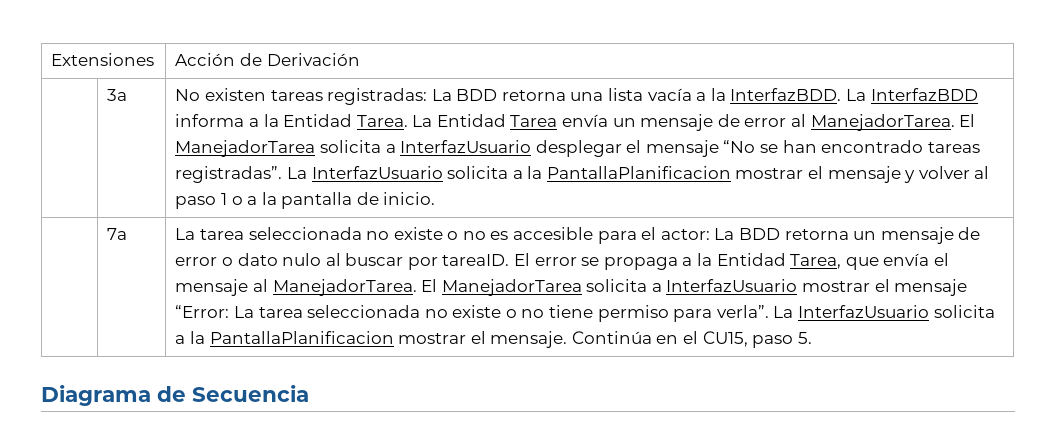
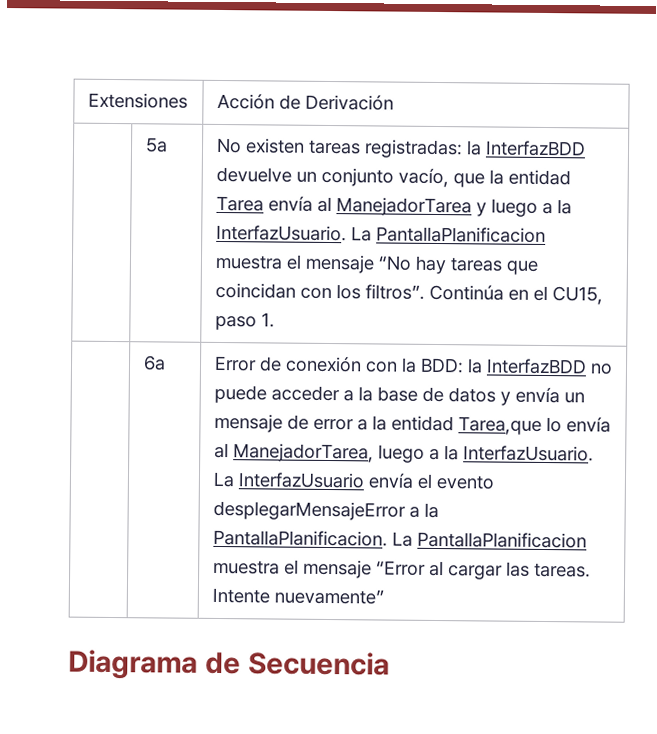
[107,89,128,101] 3a -> [144,137,168,153] 5a
[431,88,978,101] [175,114,558,127] La BDD retorna una lista vacía a la InterfazBDD. La InterfazBDD informa a la Entidad Tarea. La Entidad Tarea -> [465,140,586,157] [215,166,571,188] [215,195,572,217] [215,224,546,243] [214,254,538,275] [214,282,603,305] [214,312,275,331] [142,355,166,371] [213,355,613,375] [213,384,511,406] la InterfazBDD devuelve un conjunto vacío, que la entidad Tarea envía al ManejadorTarea y luego a la InterfazUsuario. La PantallaPlanificacion muestra el mensaje “No hay tareas que coincidan con los filtros”. Continúa en el CU15, paso 1. // | 6a | Error de conexión con la BDD: la InterfazBDD no puede acceder a la base de datos y
[791,114,976,131] [175,140,980,157] [175,166,990,183] [175,192,436,209] [107,228,128,240] [175,227,981,244] [175,253,949,270] [175,279,968,296] [175,305,995,322] [175,331,812,348] al ManejadorTarea. El ManejadorTarea solicita a InterfazUsuario desplegar el mensaje “No se han encontrado tareas registradas”. La InterfazUsuario solicita a la PantallaPlanificacion mostrar el mensaje y volver al paso 1 o a la pantalla de inicio. // | 7a | La tarea seleccionada no existe o no es accesible para el actor: La BDD retorna un mensaje de error o dato nulo al buscar por tareaID. El error se propaga a la Entidad Tarea, que envía el mensaje al ManejadorTarea. El ManejadorTarea solicita a InterfazUsuario mostrar el mensaje “Error: La tarea seleccionada no existe o no tiene permiso para verla”. La InterfazUsuario solicita a la PantallaPlanificacion mostrar el mensaje. Continúa en el CU15, paso 5. -> [356,415,611,435] [213,442,594,463] [212,471,495,490] [212,500,439,521] [212,529,587,549] [212,559,591,580] [211,587,384,605] a la entidad Tarea,que lo envía al ManejadorTarea, luego a la InterfazUsuario. La InterfazUsuario envía el evento desplegarMensajeError a la PantallaPlanificacion. La PantallaPlanificacion muestra el mensaje “Error al cargar las tareas. Intente nuevamente”

